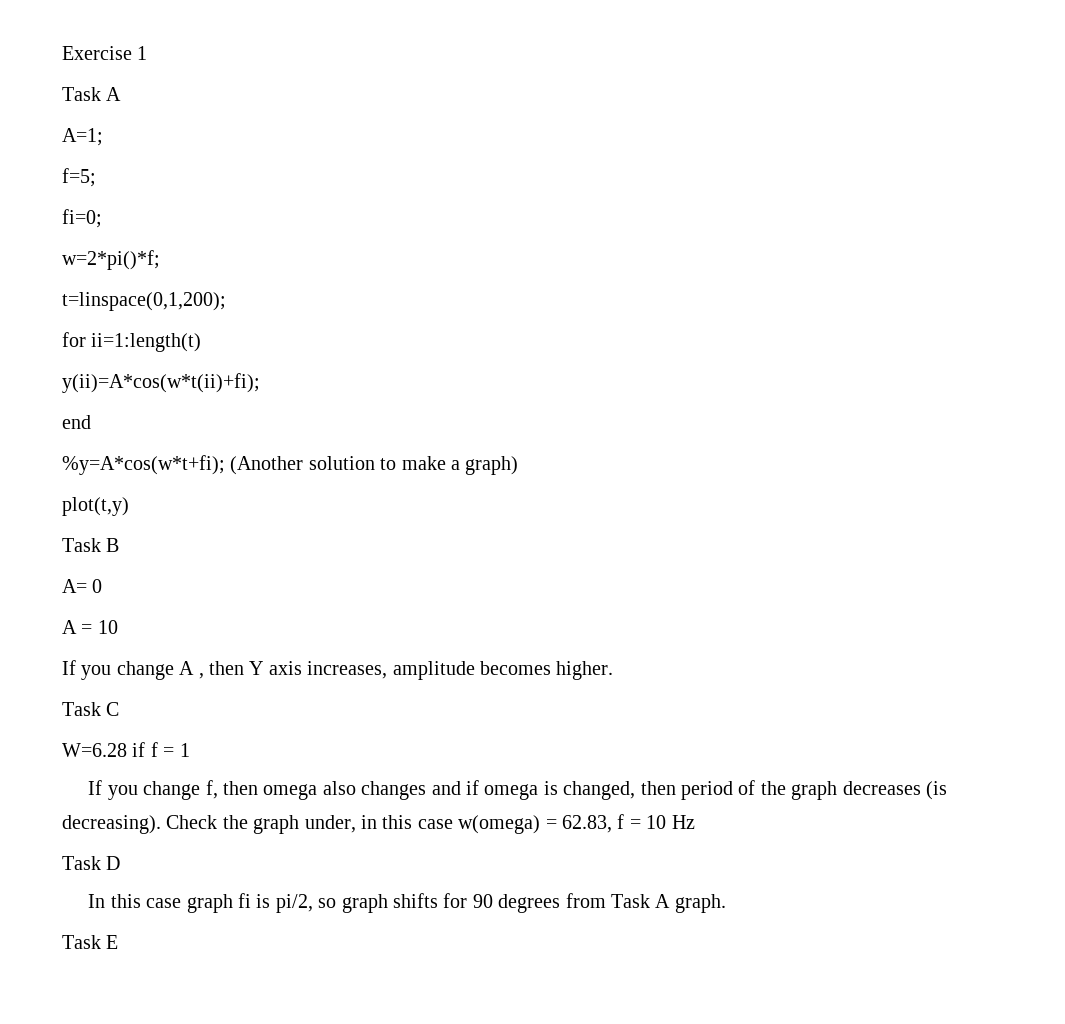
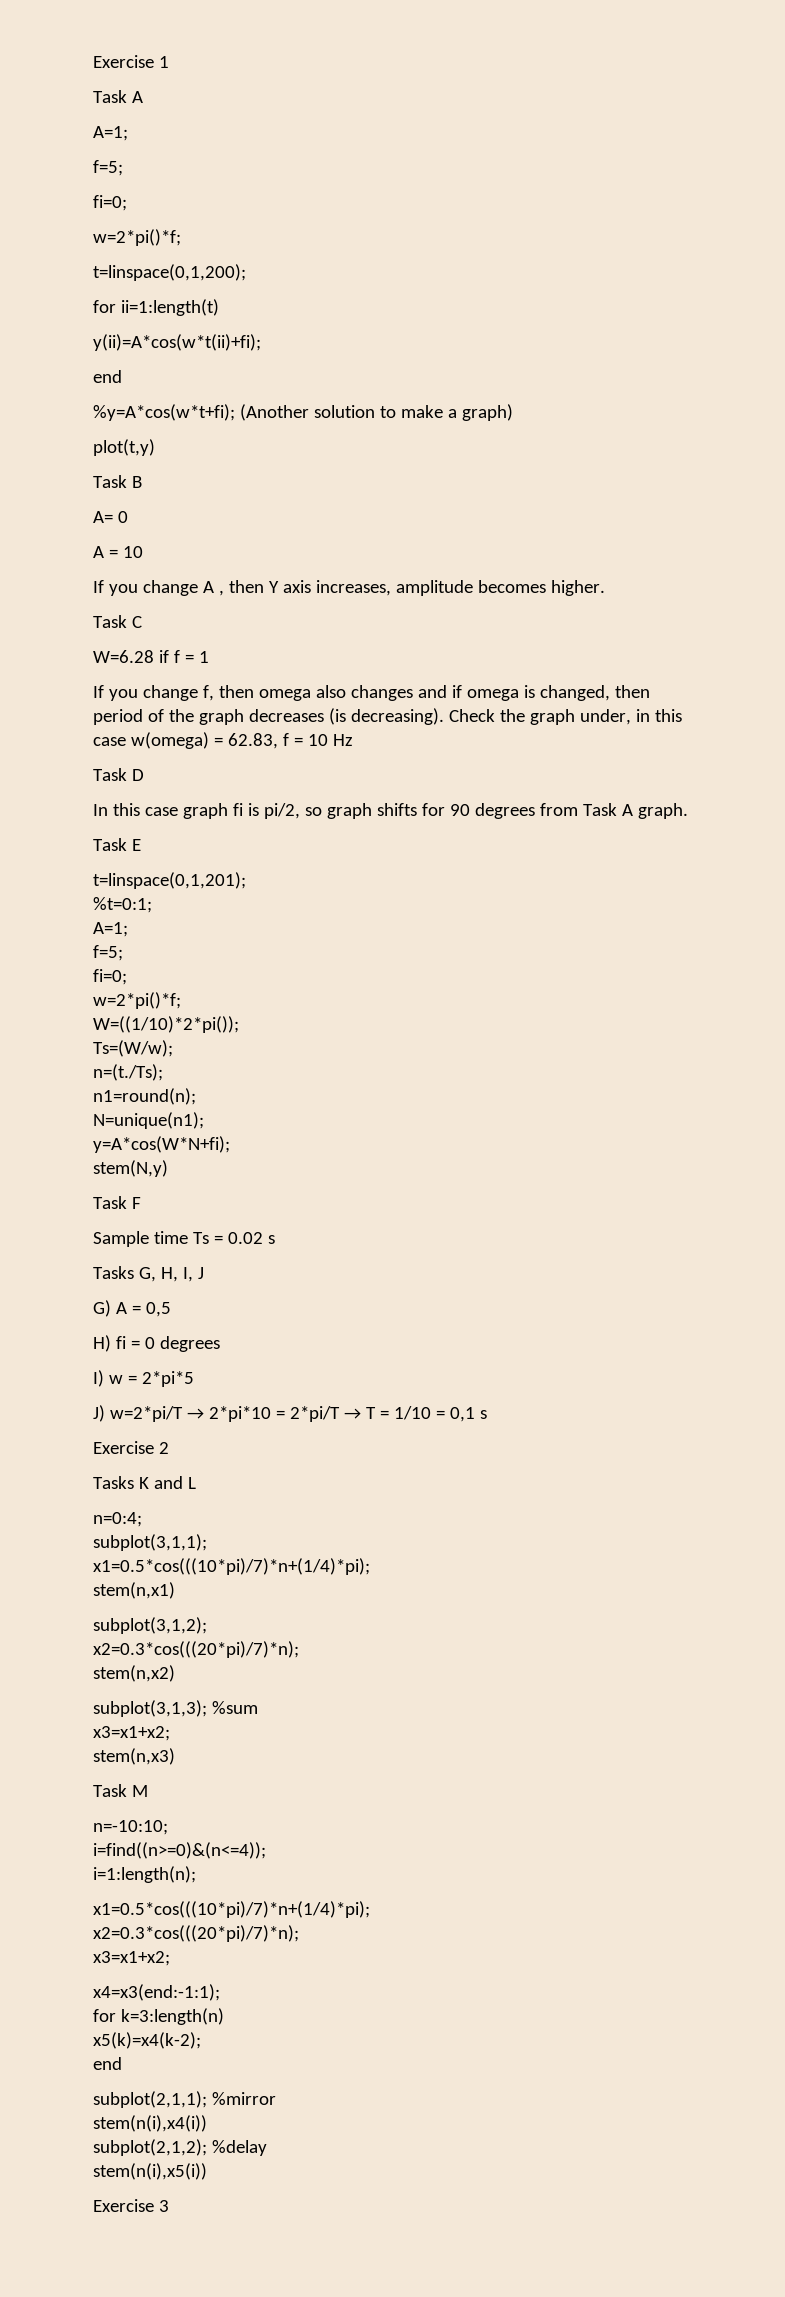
(119, 942) none -> [93,872,246,889] [93,897,152,913] [93,922,128,937] [93,945,123,961] [93,969,127,985] [93,992,181,1009] [93,1016,239,1033] [93,1040,173,1057] [93,1064,163,1081] [93,1088,196,1105] [93,1112,204,1129] [93,1136,230,1153] [93,1160,168,1177] [93,1196,141,1209] [93,1231,275,1247] [93,1266,204,1282] [93,1300,171,1317] [93,1335,220,1352] [93,1370,194,1387] [93,1405,487,1422] [93,1441,169,1454] [93,1476,196,1489] [93,1512,142,1527] [93,1534,207,1551] [93,1558,370,1575] [93,1582,175,1599] [93,1617,207,1634] [93,1641,299,1658] [93,1665,175,1682] [93,1700,258,1717] [93,1726,170,1741] [93,1748,175,1765] [93,1784,148,1797] [93,1820,168,1835] [93,1842,266,1859] [93,1866,196,1883] [93,1901,370,1918] [93,1925,299,1942] [93,1951,170,1966] [93,1984,220,2001] [93,2008,224,2025] [93,2032,201,2049] [93,2057,122,2070] [93,2091,276,2108] [93,2115,207,2132] [93,2139,267,2156] [93,2163,207,2180] [93,2199,169,2212] // t=linspace(0,1,201); // %t=0:1; // A=1; // f=5; // fi=0; // w=2*pi()*f; // W=((1/10)*2*pi()); // Ts=(W/w); // n=(t./Ts); // n1=round(n); // N=unique(n1); // y=A*cos(W*N+fi); // stem(N,y) // Task F // Sample time Ts = 0.02 s // Tasks G, H, I, J // G) A = 0,5 // H) fi = 0 degrees // I) w = 2*pi*5 // J) w=2*pi/T → 2*pi*10 = 2*pi/T → T = 1/10 = 0,1 s // Exercise 2 // Tasks K and L // n=0:4; // subplot(3,1,1); // x1=0.5*cos(((10*pi)/7)*n+(1/4)*pi); // stem(n,x1) // subplot(3,1,2); // x2=0.3*cos(((20*pi)/7)*n); // stem(n,x2) // subplot(3,1,3); %sum // x3=x1+x2; // stem(n,x3) // Task M // n=-10:10; // i=find((n>=0)&(n<=4)); // i=1:length(n); // x1=0.5*cos(((10*pi)/7)*n+(1/4)*pi); // x2=0.3*cos(((20*pi)/7)*n); // x3=x1+x2; // x4=x3(end:-1:1); // for k=3:length(n) // x5(k)=x4(k-2); // end // subplot(2,1,1); %mirror // stem(n(i),x4(i)) // subplot(2,1,2); %delay // stem(n(i),x5(i)) // Exercise 3

